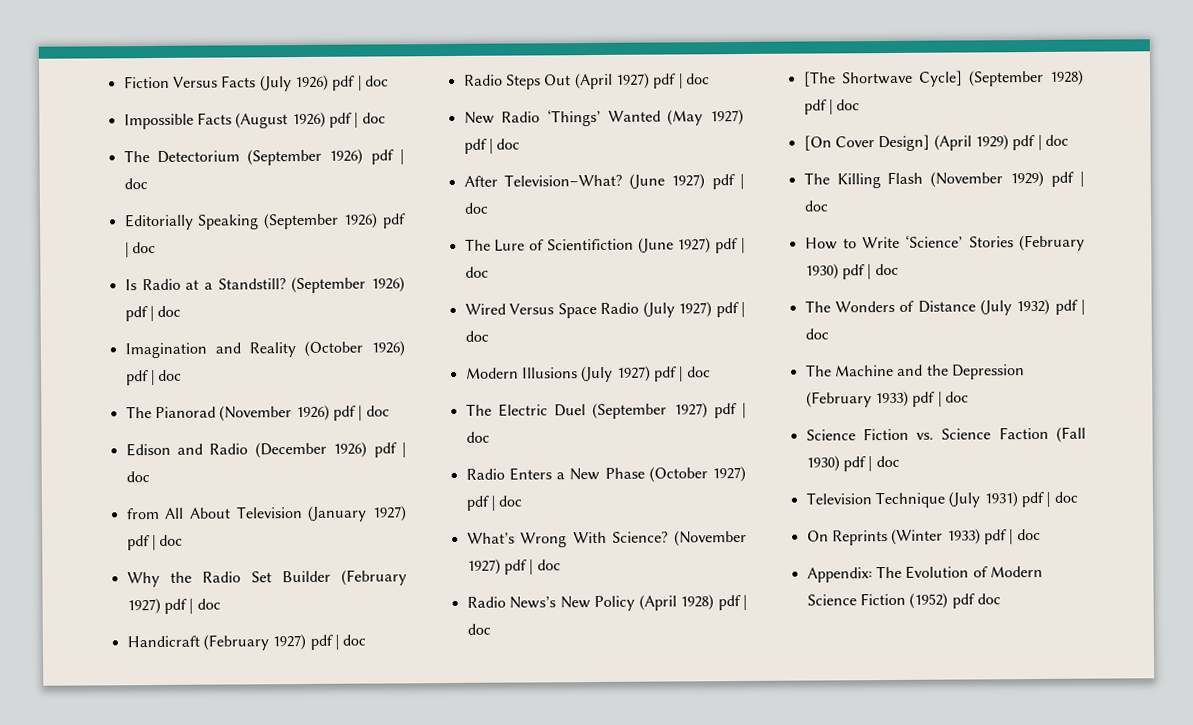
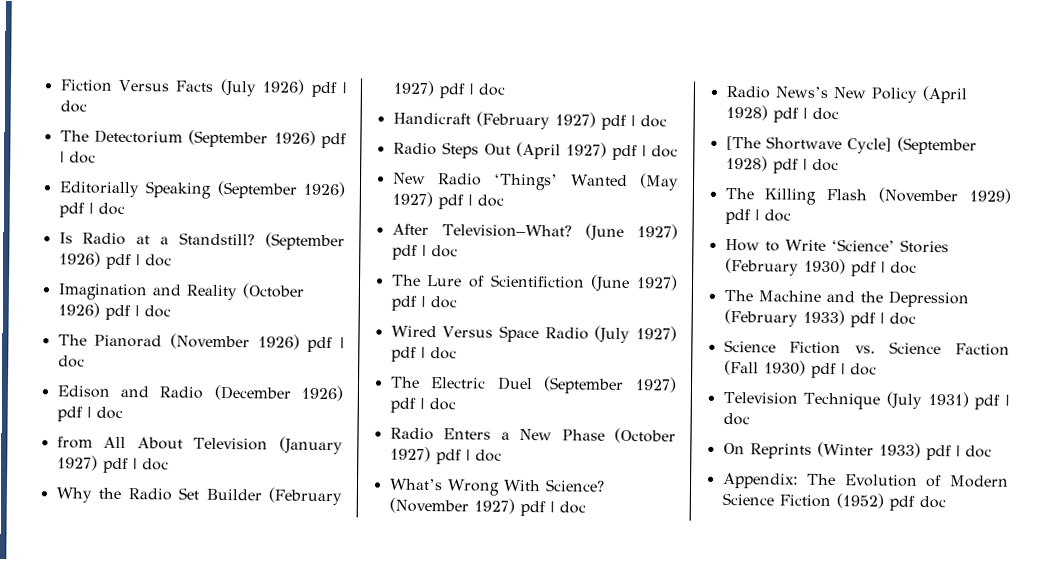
[123,111,386,130] // Impossible Facts (August 1926) pdf | doc -> (87, 106) none
[465,365,711,383] // Modern Illusions (July 1927) pdf | doc -> (457, 353) none
[803,134,1069,152] // [On Cover Design] (April 1929) pdf | doc -> (839, 165) none
[804,298,1085,316] [804,328,829,340] // The Wonders of Distance (July 1932) pdf | doc -> (917, 267) none

